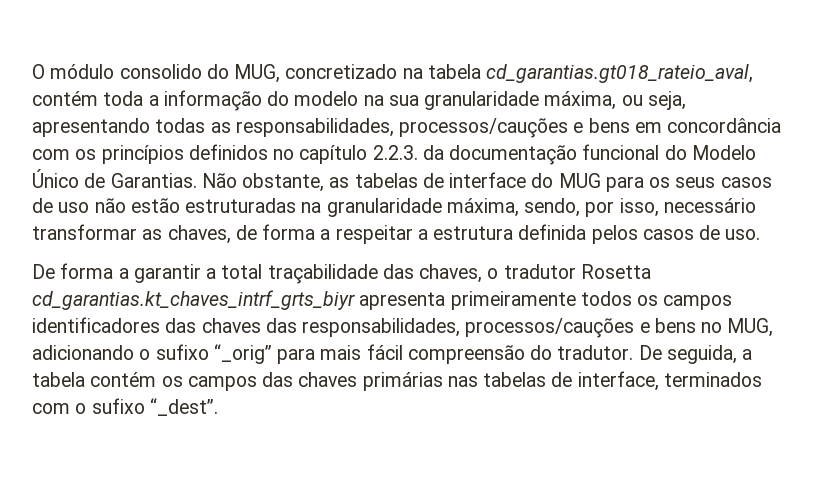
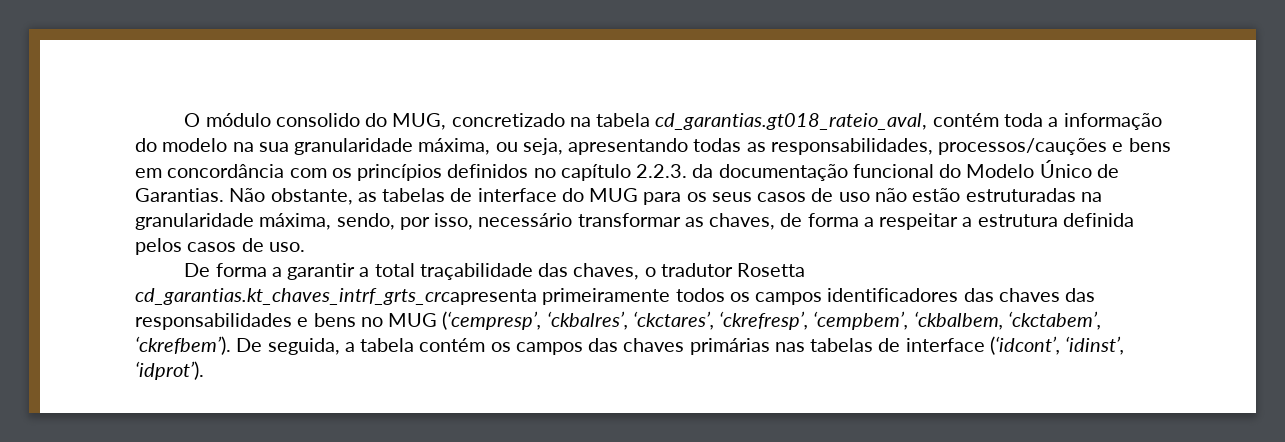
[32,290,446,310] cd_garantias.kt_chaves_intrf_grts_biyr apresenta -> [135,288,537,305] cd_garantias.kt_chaves_intrf_grts_crcapresenta
[302,318,635,338] responsabilidades, processos/cauções -> [135,313,292,330] responsabilidades
[727,318,774,337] [32,344,634,364] MUG, adicionando o sufixo “_orig” para mais fácil compreensão do tradutor. -> [388,311,1101,330] [135,336,231,355] MUG (‘cempresp’, ‘ckbalres’, ‘ckctares’, ‘ckrefresp’, ‘cempbem’, ‘ckbalbem, ‘ckctabem’, ‘ckrefbem’).
[577,371,762,391] [32,398,218,416] interface, terminados com o sufixo “_dest”. -> [905,336,1125,355] [135,361,204,380] interface (‘idcont’, ‘idinst’, ‘idprot’).

